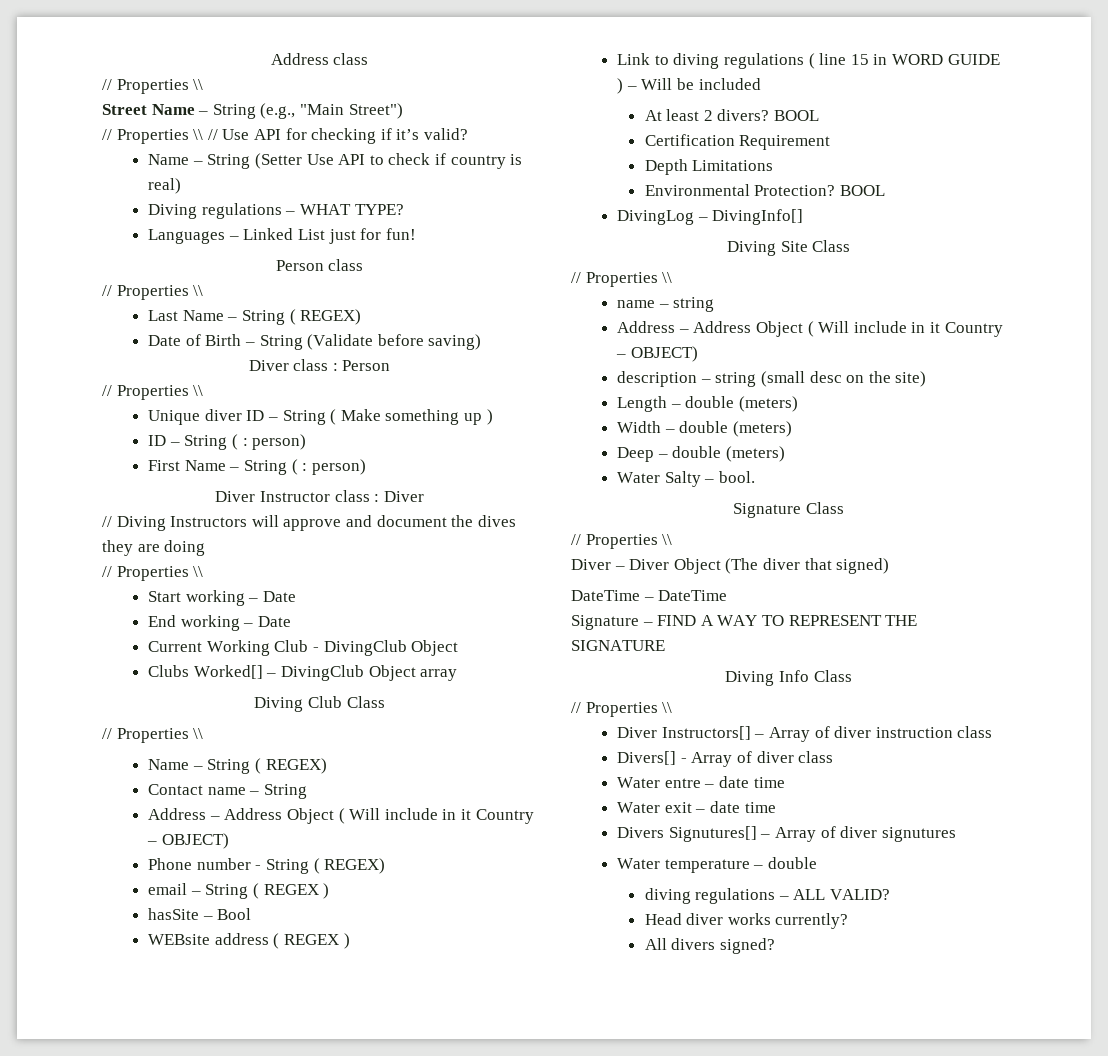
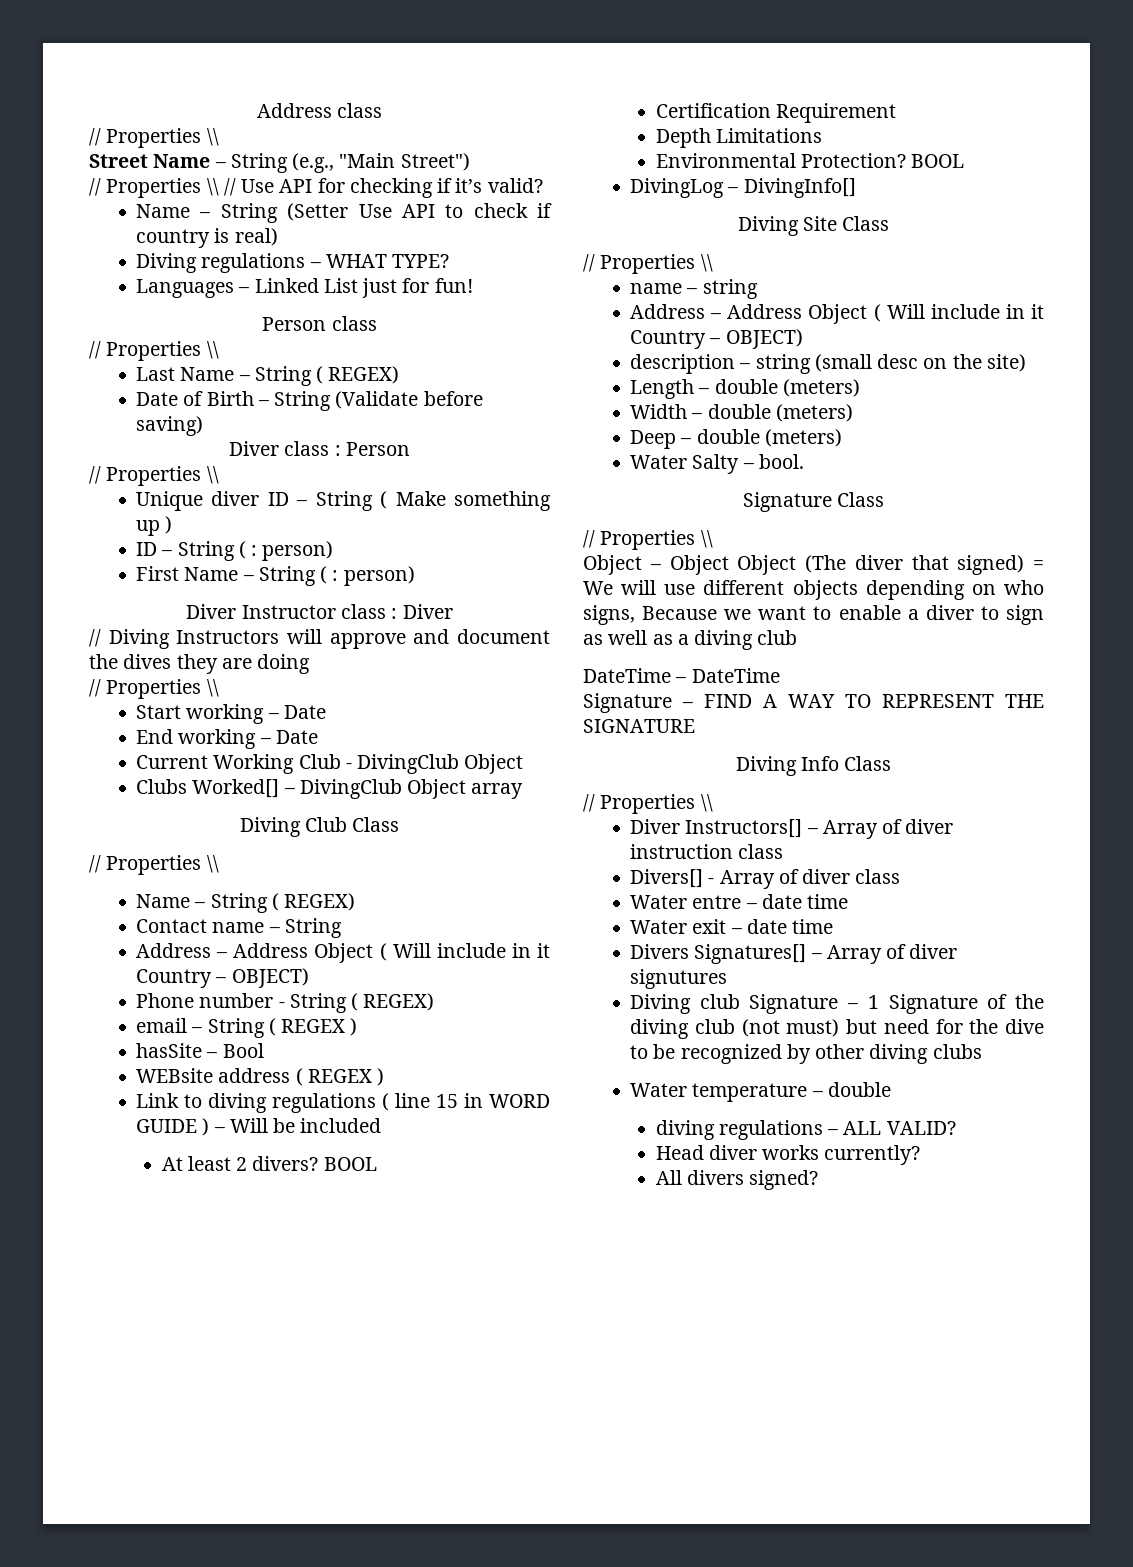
[571,559,670,570] Diver – Diver -> [583,555,729,575] Object – Object
(890, 566) none -> [1033,560,1044,570] [583,580,1044,600] [583,605,1044,625] [583,630,798,650] = We will use different objects depending on who signs, Because we want to enable a diver to sign as well as a diving club
[668,826,757,842] Signutures[] -> [694,944,807,964] Signatures[]
(956, 834) none -> [630,994,1044,1014] [630,1019,1044,1039] [630,1044,982,1064] // Diving club Signature – 1 Signature of the diving club (not must) but need for the dive to be recognized by other diving clubs

